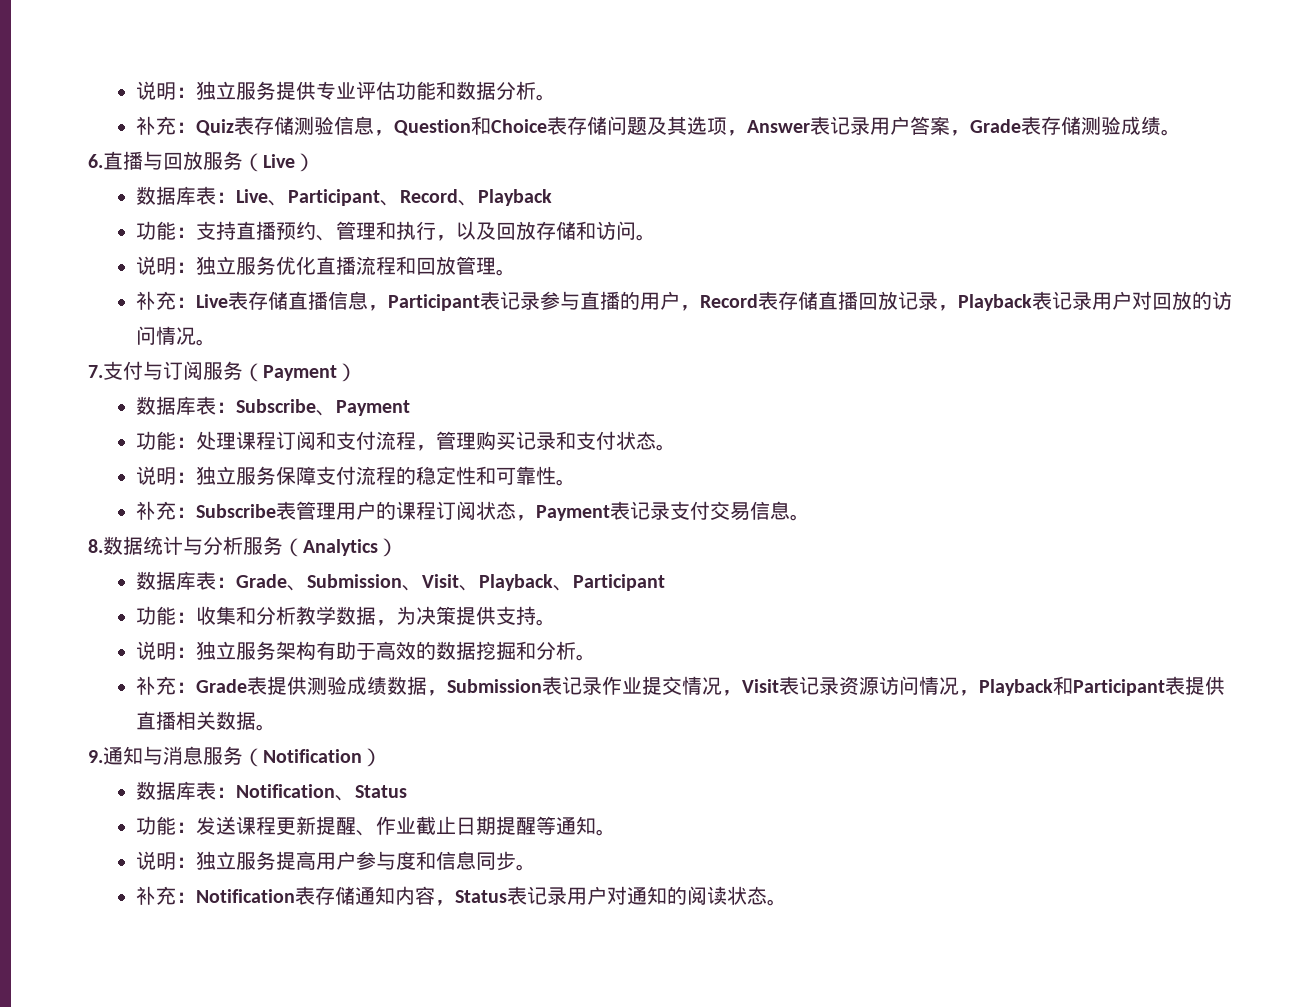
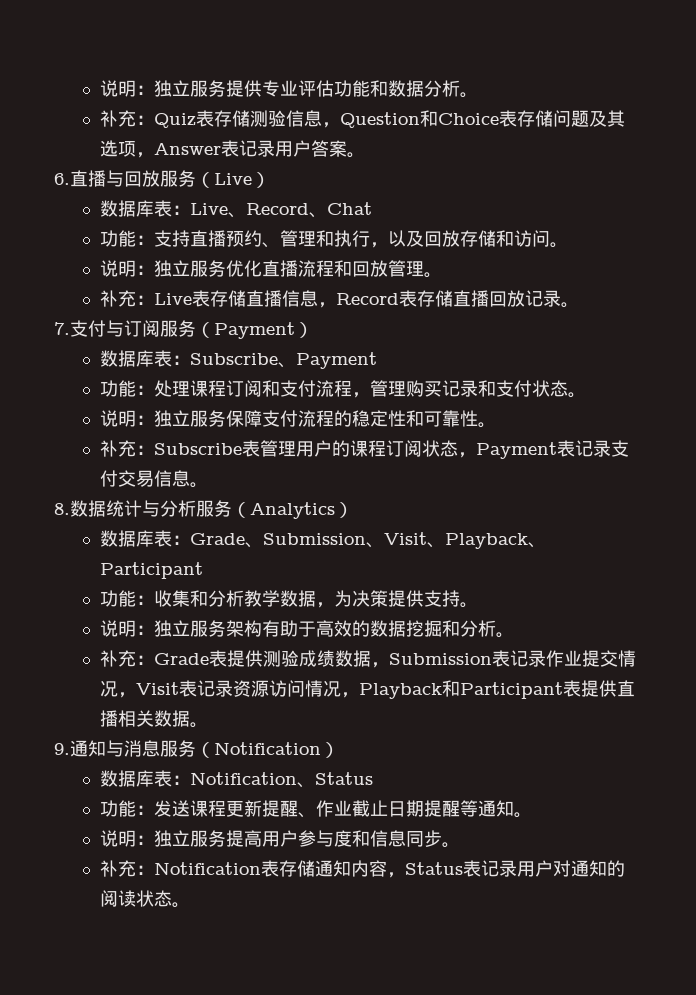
[950,116,1162,136] ，Grade表存储测验成绩 -> (347, 148) none
[288,189,553,206] Participant、Record、Playback -> [245,202,372,218] Record、Chat
[388,291,701,311] Participant表记录参与直播的用户， -> (336, 305) none
[938,291,1233,311] [136,326,197,345] ，Playback表记录用户对回放的访问情况 -> (561, 298) none

